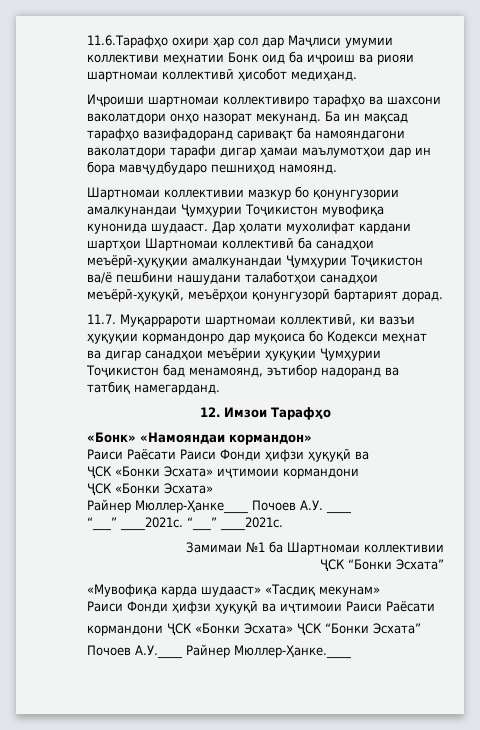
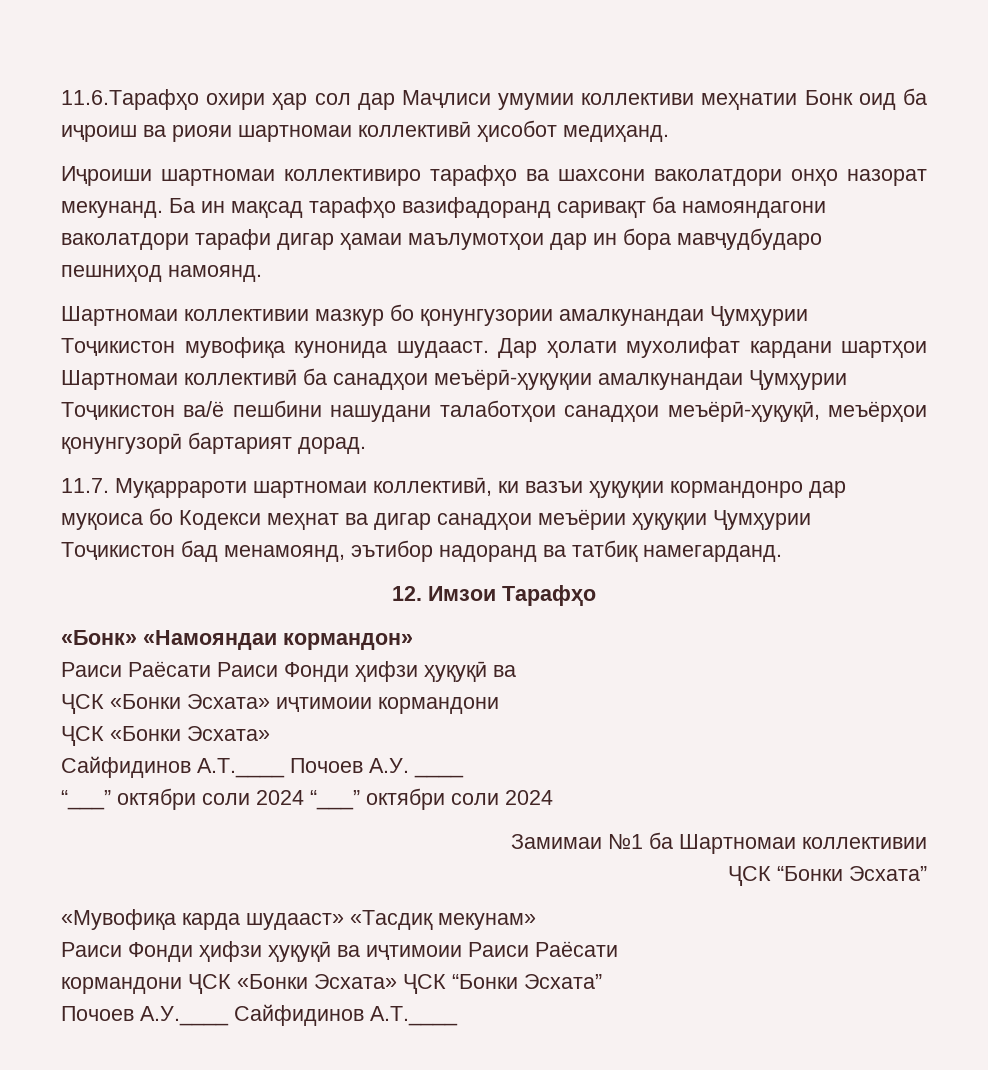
[87,499,248,514] Райнер Мюллер-Ҳанке____ -> [61,756,285,778] Сайфидинов А.Т.____
[120,517,283,531] ____2021с. “___” ____2021с. -> [117,788,553,810] октябри соли 2024 “___” октябри соли 2024
[186,644,351,659] Райнер Мюллер-Ҳанке.____ -> [234,1004,458,1026] Сайфидинов А.Т.____

